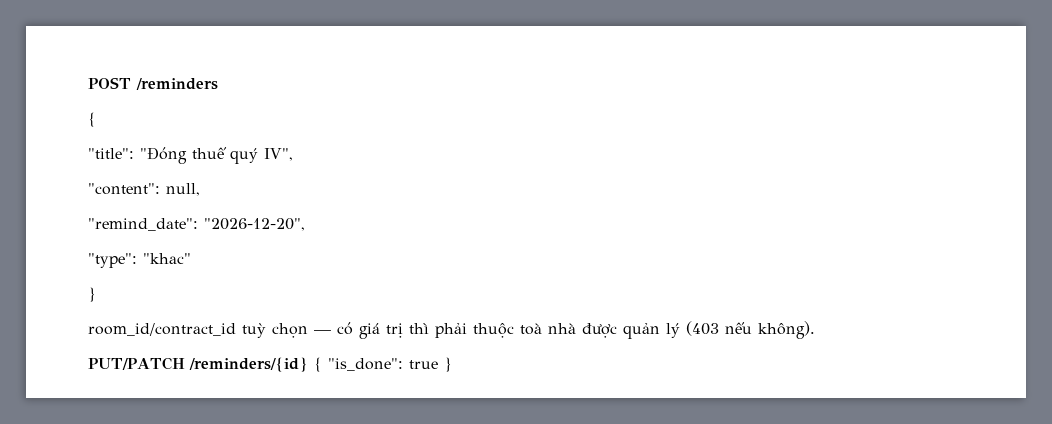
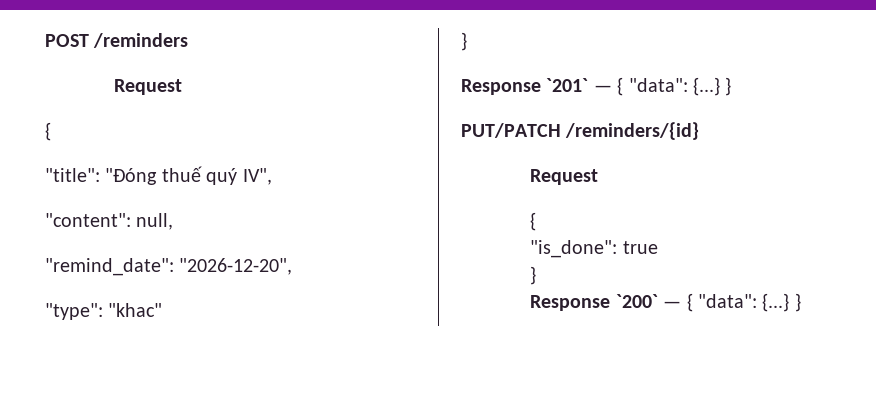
(218, 84) none -> [114,79,183,95] // Request
[88,321,815,339] room_id/contract_id tuỳ chọn — có giá trị thì phải thuộc toà nhà được quản lý (403 nếu không). -> [461,77,732,96] Response `201` — { "data": {...} }
[313,357,322,372] { -> [530,169,599,185] [530,212,537,231] // Request // { //
[443,357,452,372] } -> [530,266,537,285] [530,293,801,312] // } // Response `200` — { "data": {...} }

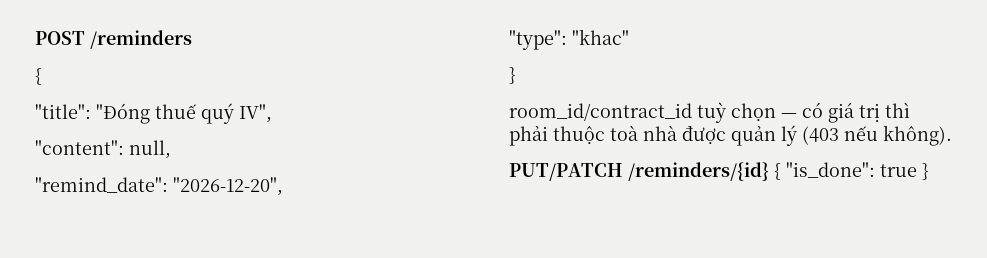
[114,79,183,95] // Request -> (192, 39) none
[461,77,732,96] Response `201` — { "data": {...} } -> [509,102,910,123] [509,125,952,146] room_id/contract_id tuỳ chọn — có giá trị thì phải thuộc toà nhà được quản lý (403 nếu không).
[530,169,599,185] [530,212,537,231] // Request // { // -> [774,163,781,180] {
[530,266,537,285] [530,293,801,312] // } // Response `200` — { "data": {...} } -> [922,163,929,180] }

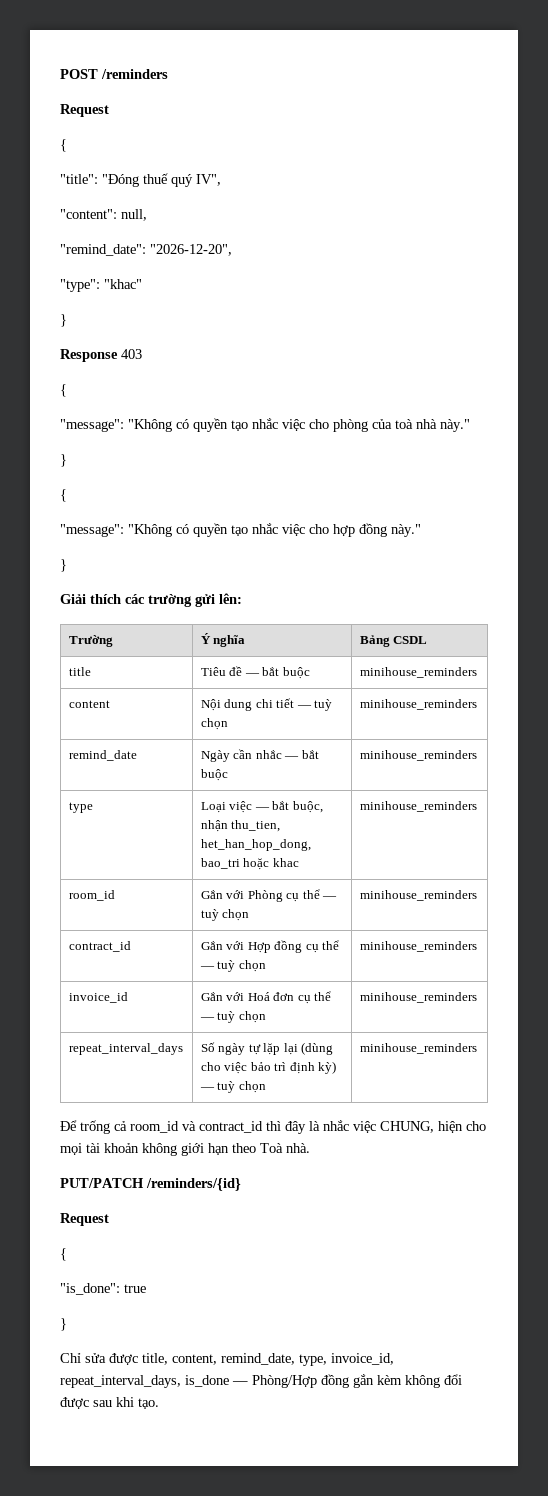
(192, 39) none -> [60,104,109,117] // Request
[509,102,910,123] [509,125,952,146] room_id/contract_id tuỳ chọn — có giá trị thì phải thuộc toà nhà được quản lý (403 nếu không). -> [60,349,142,362] [60,384,67,397] [60,418,470,432] [60,454,67,467] [60,489,67,502] [60,523,421,537] [60,559,67,572] [60,593,242,607] [68,635,113,647] [200,633,246,647] [359,635,428,647] [68,667,91,676] [200,666,310,679] [359,667,477,678] [68,700,110,708] [200,698,333,711] [200,718,228,730] [359,699,477,710] [68,750,137,761] [200,749,319,762] [200,769,228,781] [359,750,477,761] [68,802,93,813] [200,801,323,813] [200,820,281,832] [200,839,311,851] [200,858,299,870] [359,801,477,812] [68,890,115,901] [200,889,338,902] [200,909,250,921] [359,890,477,901] [68,941,131,952] [200,940,340,953] [199,960,266,972] [359,941,477,952] [68,992,128,1003] [200,991,332,1004] [199,1011,266,1023] [359,992,477,1003] [68,1043,183,1055] [200,1042,334,1055] [200,1061,337,1074] [199,1081,266,1093] [359,1043,477,1054] [60,1120,486,1134] [60,1143,310,1156] Response 403 // { // "message": "Không có quyền tạo nhắc việc cho phòng của toà nhà này." // } // { // "message": "Không có quyền tạo nhắc việc cho hợp đồng này." // } // Giải thích các trường gửi lên: // Trường | Ý nghĩa | Bảng CSDL // title | Tiêu đề — bắt buộc | minihouse_reminders // content | Nội dung chi tiết — tuỳ chọn | minihouse_reminders // remind_date | Ngày cần nhắc — bắt buộc | minihouse_reminders // type | Loại việc — bắt buộc, nhận thu_tien, het_han_hop_dong, bao_tri hoặc khac | minihouse_reminders // room_id | Gắn với Phòng cụ thể — tuỳ chọn | minihouse_reminders // contract_id | Gắn với Hợp đồng cụ thể — tuỳ chọn | minihouse_reminders // invoice_id | Gắn với Hoá đơn cụ thể — tuỳ chọn | minihouse_reminders // repeat_interval_days | Số ngày tự lặp lại (dùng cho việc bảo trì định kỳ) — tuỳ chọn | minihouse_reminders // Để trống cả room_id và contract_id thì đây là nhắc việc CHUNG, hiện cho mọi tài khoản không giới hạn theo Toà nhà.
[774,163,781,180] { -> [60,1213,109,1226] [60,1248,67,1261] // Request // { //
[922,163,929,180] } -> [60,1318,67,1331] [60,1353,394,1366] [60,1374,462,1388] [60,1397,159,1409] // } // Chỉ sửa được title, content, remind_date, type, invoice_id, repeat_interval_days, is_done — Phòng/Hợp đồng gắn kèm không đổi được sau khi tạo.

